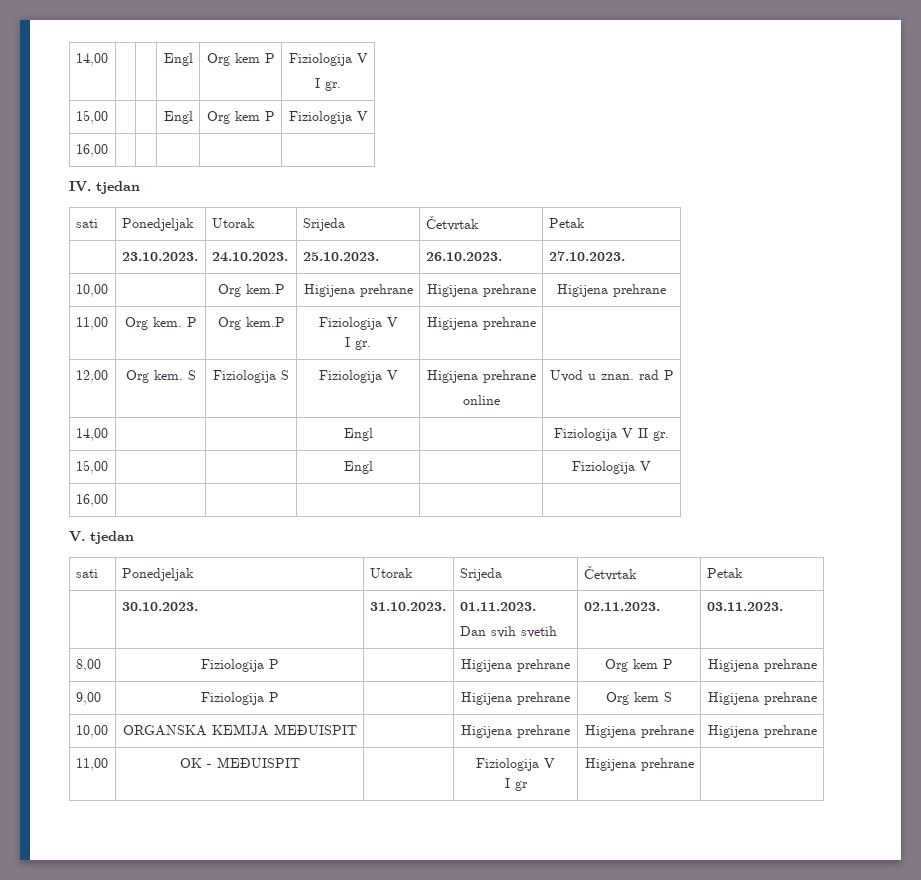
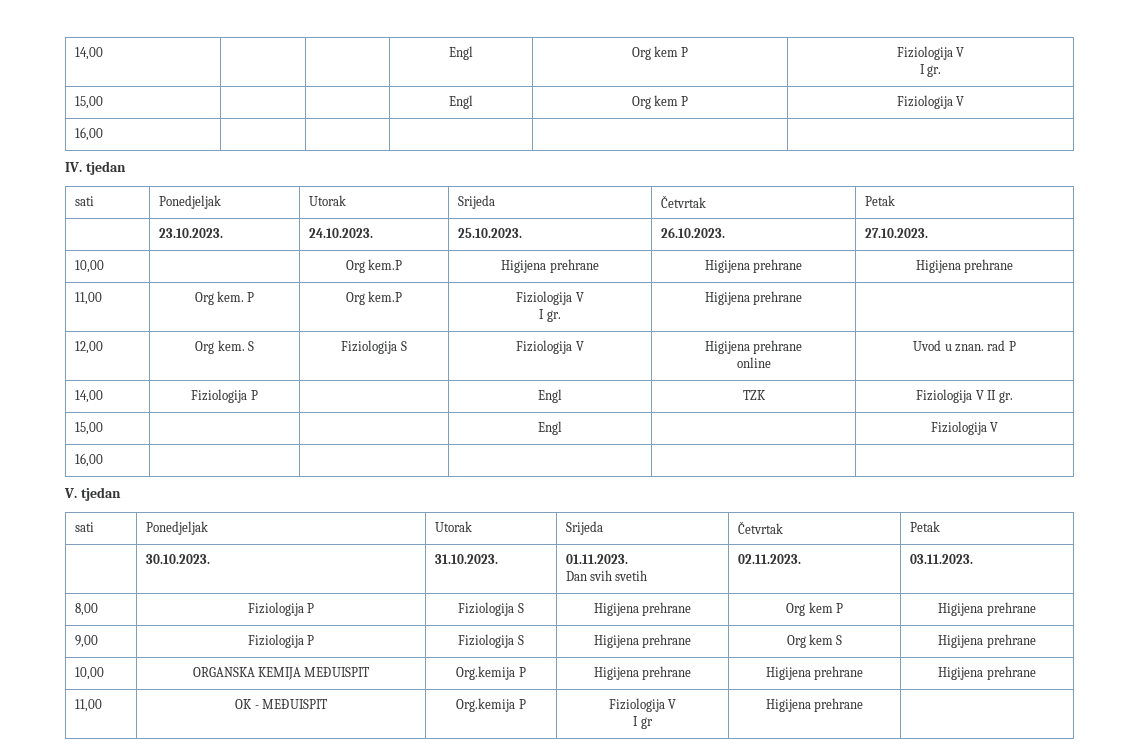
[343,428,373,441] | | Engl | -> [191,389,258,403] [538,389,562,403] [742,390,766,400] Fiziologija P | | Engl | TZK
(279, 664) none -> [458,602,524,616] Fiziologija S
(279, 697) none -> [458,634,524,648] Fiziologija S
(357, 729) none -> [456,666,526,680] Org.kemija P
(300, 762) none -> [456,698,526,712] Org.kemija P

